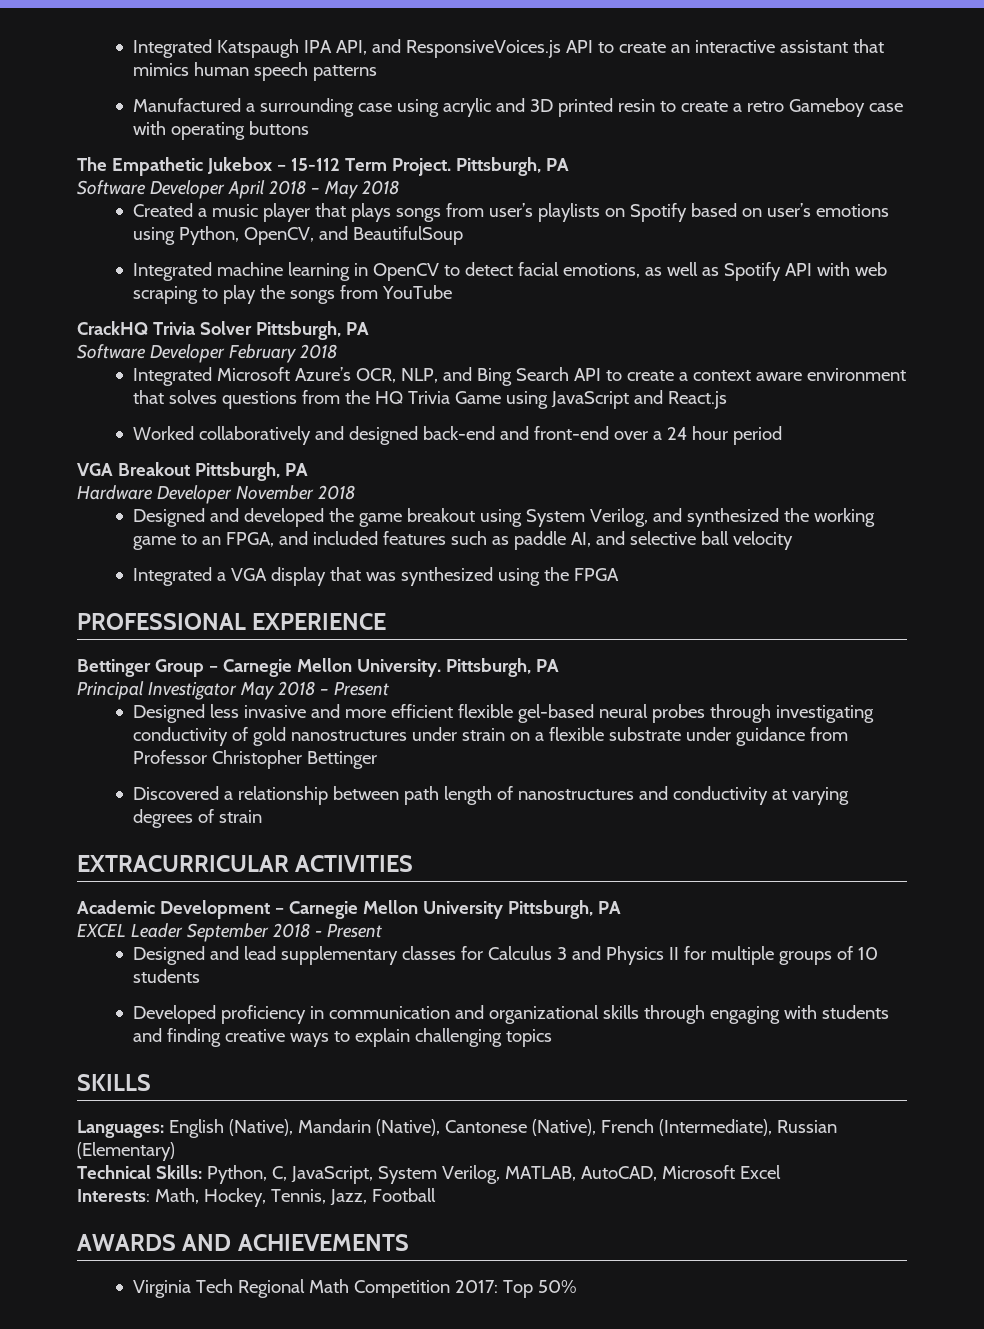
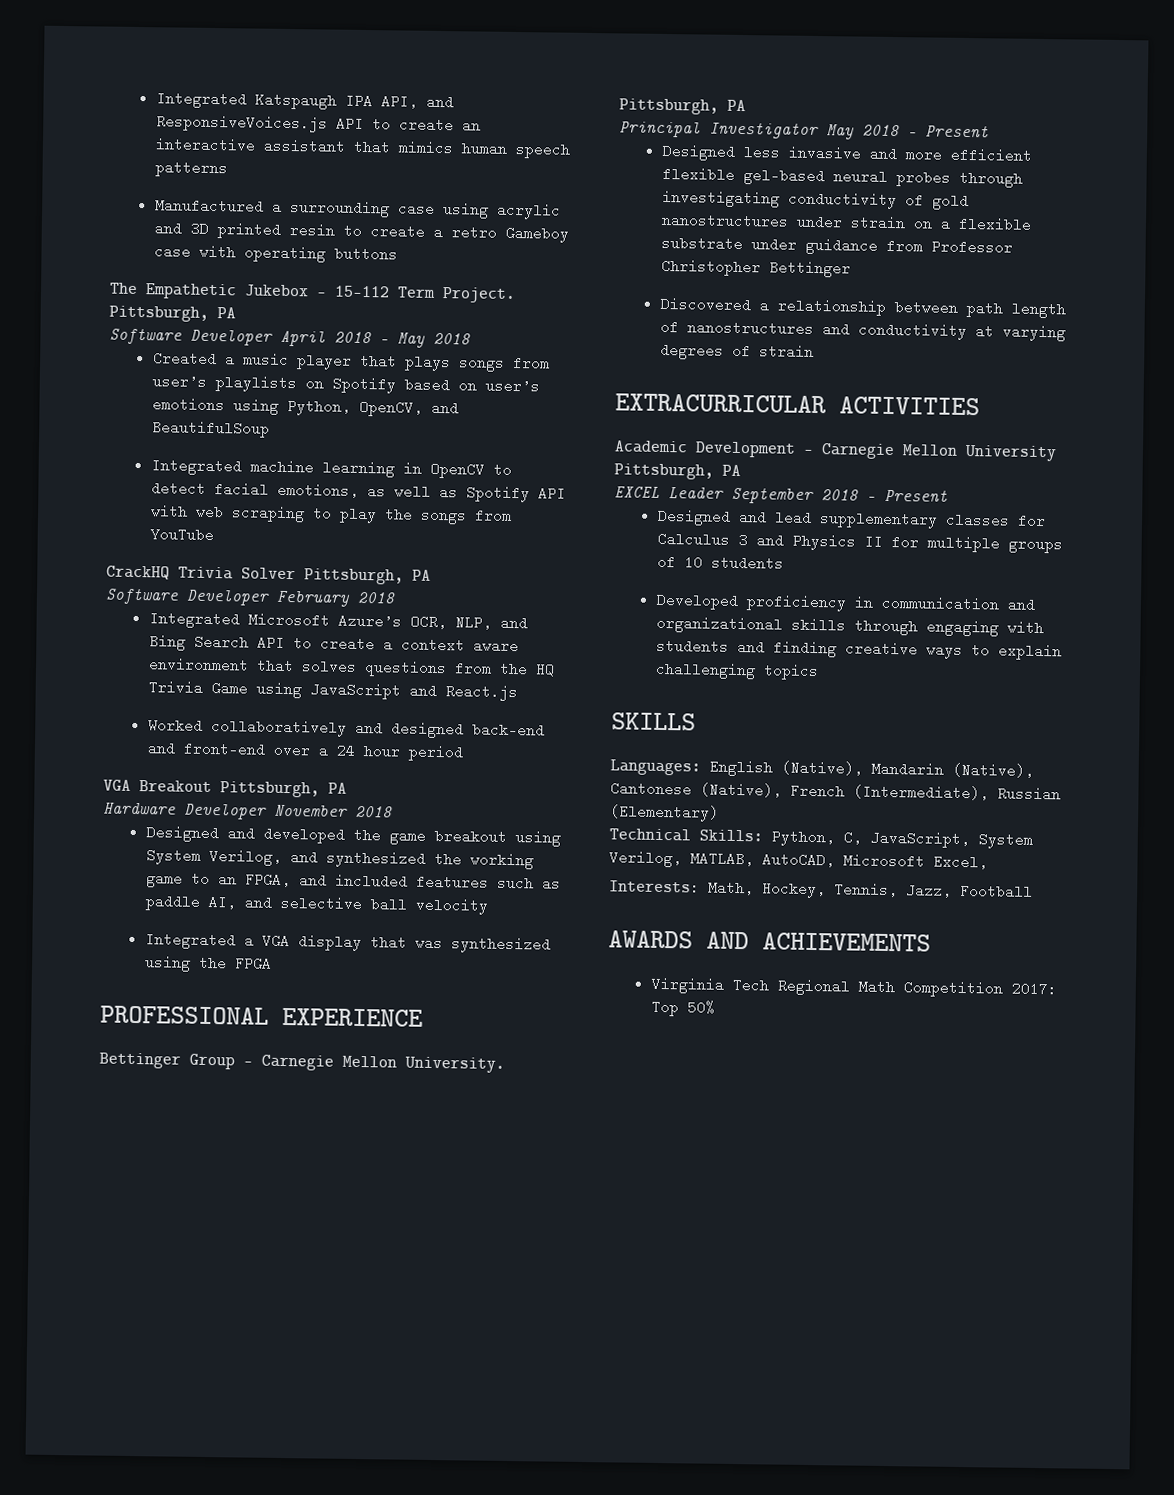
[739,1165,781,1179] Excel -> [933,854,988,870] Excel,

